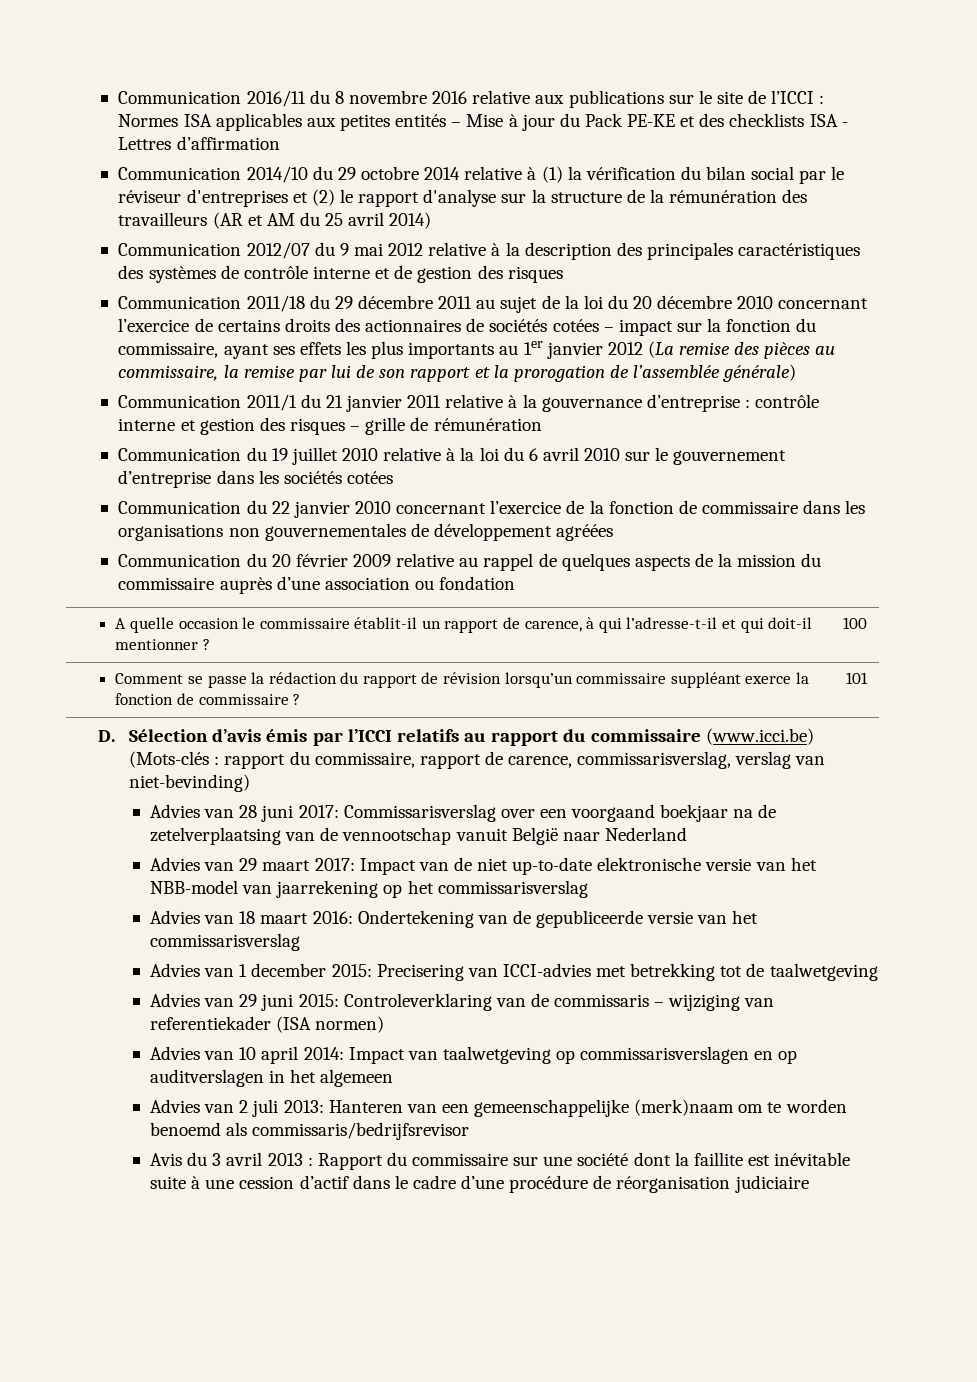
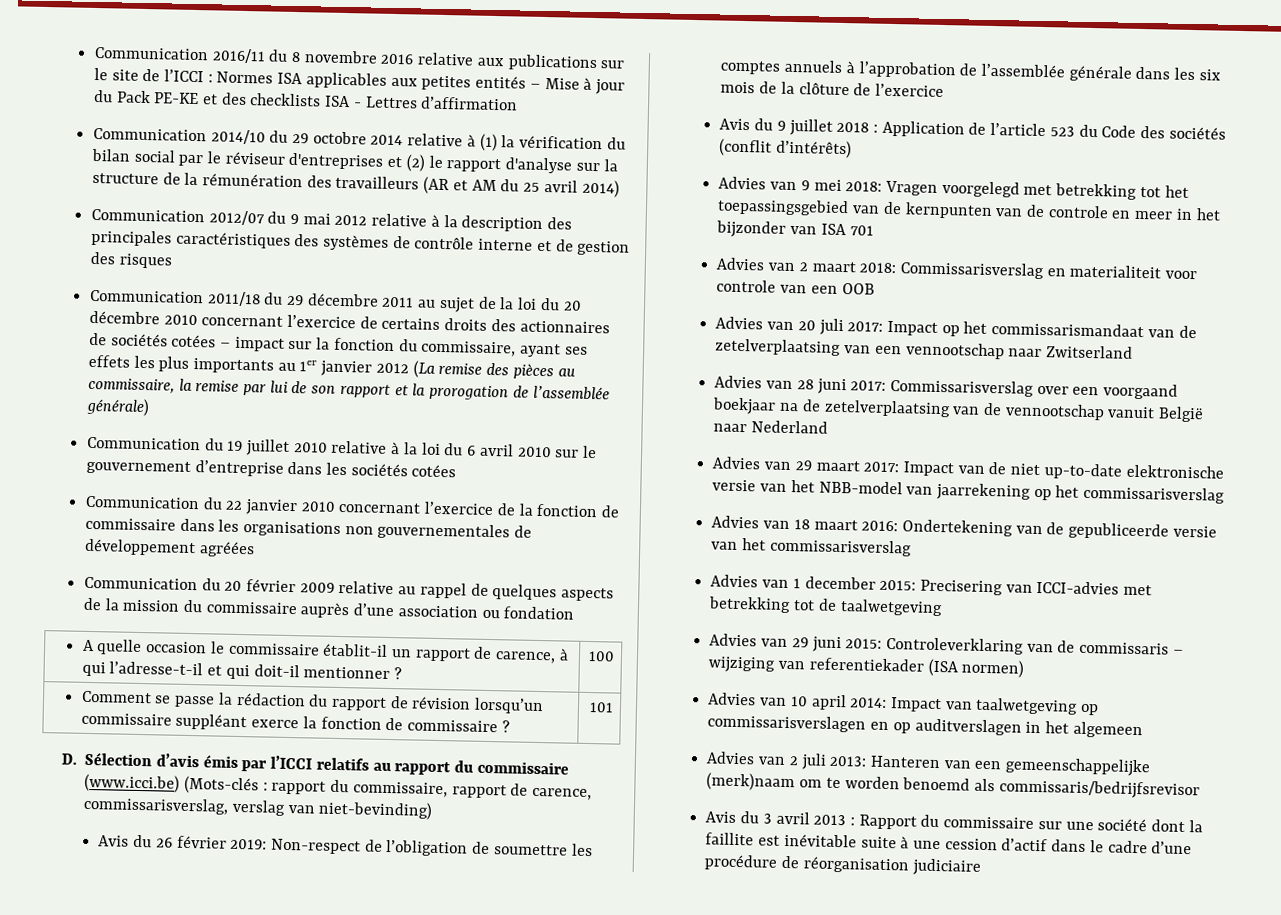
[118,394,820,412] [118,417,542,435] // Communication 2011/1 du 21 janvier 2011 relative à la gouvernance d’entreprise : contrôle interne et gestion des risques – grille de rémunération -> (150, 407) none
(251, 783) none -> [98,834,593,857] [720,59,1221,82] [720,81,944,98] [719,118,1226,140] [719,138,853,159] [718,176,1189,200] [717,198,1221,221] [716,220,874,238] [716,257,1198,280] [716,279,875,295] [715,316,1197,339] [715,338,1133,360] // Avis du 26 février 2019: Non-respect de l’obligation de soumettre les comptes annuels à l’approbation de l’assemblée générale dans les six mois de la clôture de l’exercice // Avis du 9 juillet 2018 : Application de l’article 523 du Code des sociétés (conflit d’intérêts) // Advies van 9 mei 2018: Vragen voorgelegd met betrekking tot het toepassingsgebied van de kernpunten van de controle en meer in het bijzonder van ISA 701 // Advies van 2 maart 2018: Commissarisverslag en materialiteit voor controle van een OOB // Advies van 20 juli 2017: Impact op het commissarismandaat van de zetelverplaatsing van een vennootschap naar Zwitserland

